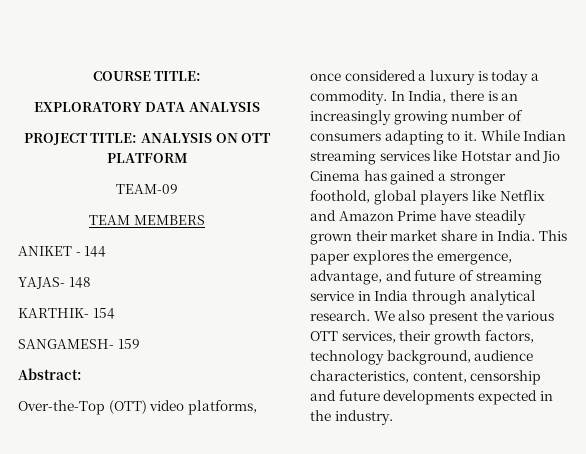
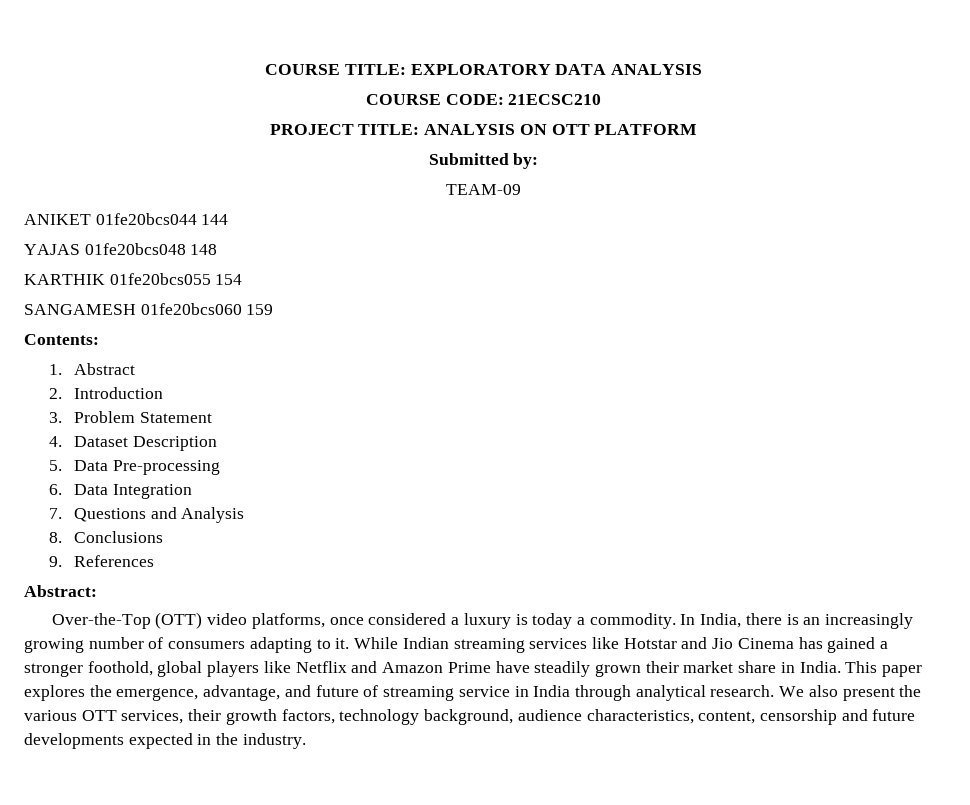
(202, 76) // -> (406, 69) none
(260, 107) none -> [365,94,602,105] // COURSE CODE: 21ECSC210
(188, 158) none -> [428,153,539,169] // Submitted by:
[89,215,205,225] // TEAM MEMBERS -> (521, 189) none
[75,252,81,256] - -> [95,213,197,225] 01fe20bcs044
[18,277,65,289] YAJAS- -> [24,243,186,255] YAJAS 01fe20bcs048
[18,308,89,318] KARTHIK- -> [24,273,211,285] KARTHIK 01fe20bcs055
[18,339,114,349] SANGAMESH- -> [24,303,242,315] SANGAMESH 01fe20bcs060
(140, 344) none -> [24,334,99,345] [48,363,135,375] [48,387,163,399] [48,411,212,423] [48,436,217,451] [48,460,220,475] [48,484,192,499] [48,507,245,523] [48,531,163,543] [48,555,154,567] // Contents: // 1. Abstract // 2. Introduction // 3. Problem Statement // 4. Dataset Description // 5. Data Pre-processing // 6. Data Integration // 7. Questions and Analysis // 8. Conclusions // 9. References

